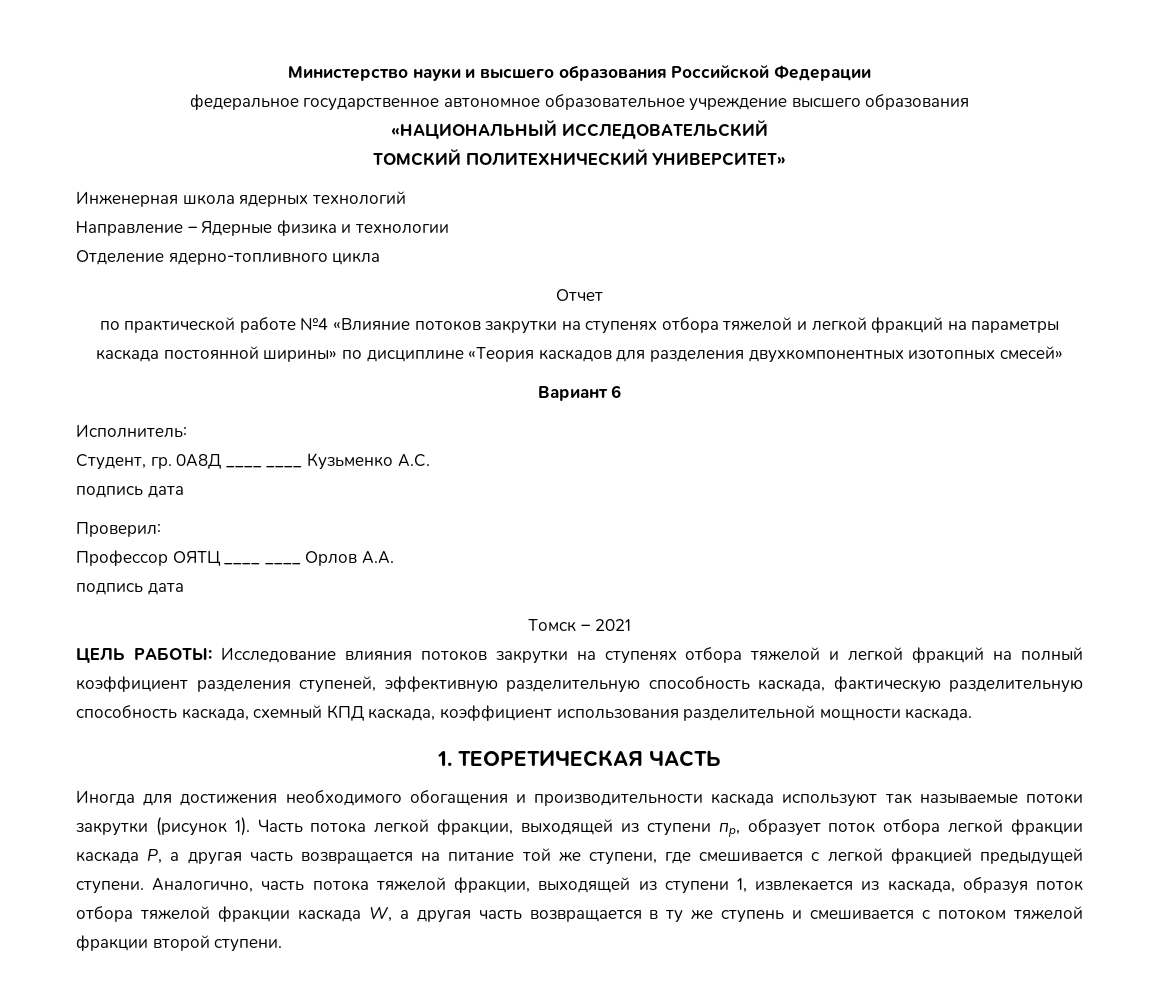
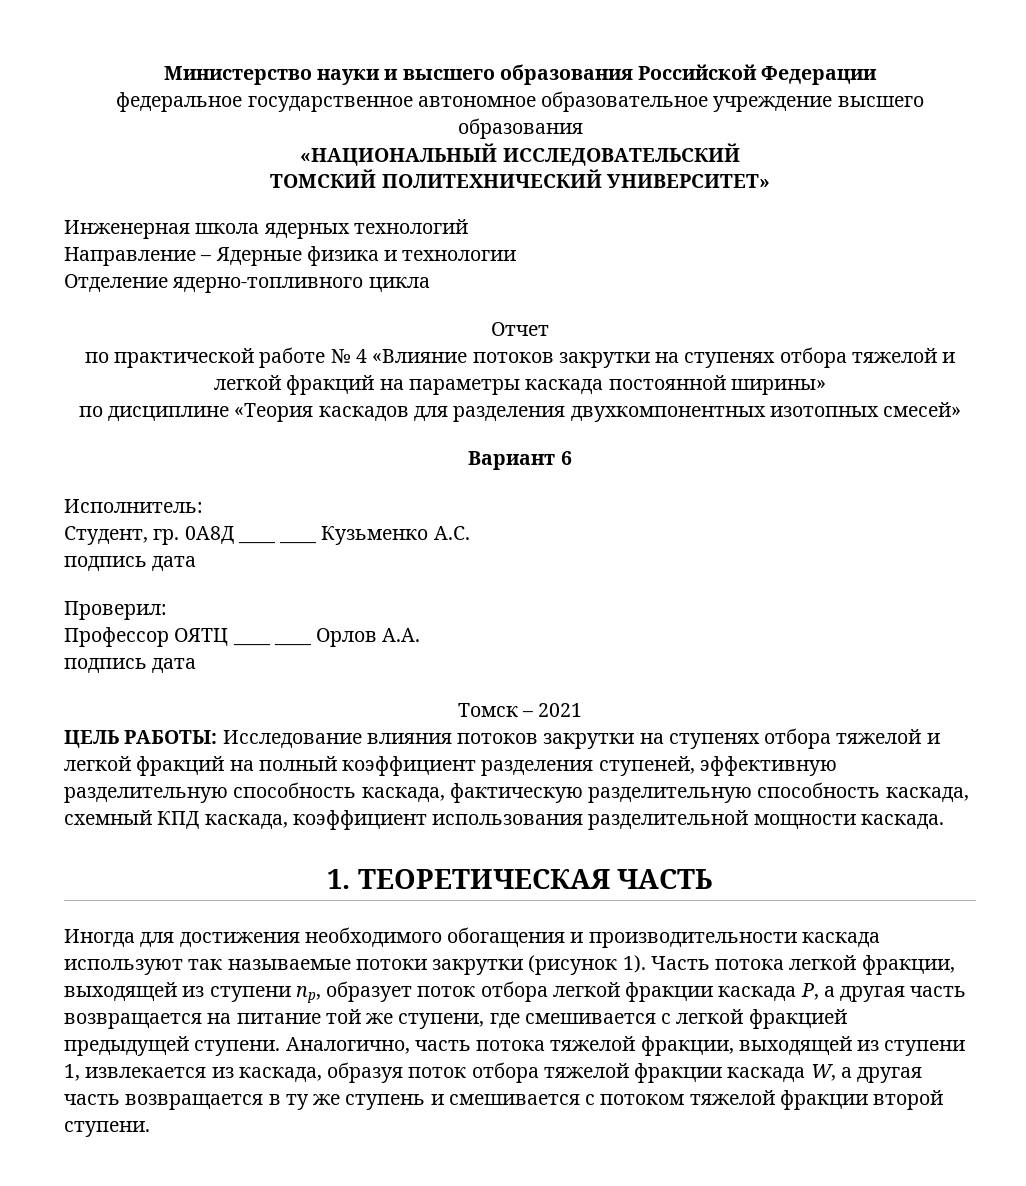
[300,318,329,330] №4 -> [330,349,367,363] № 4
(338, 356) none -> (826, 387) //

